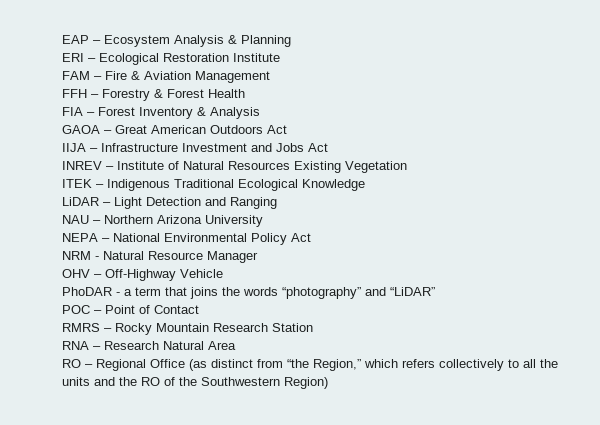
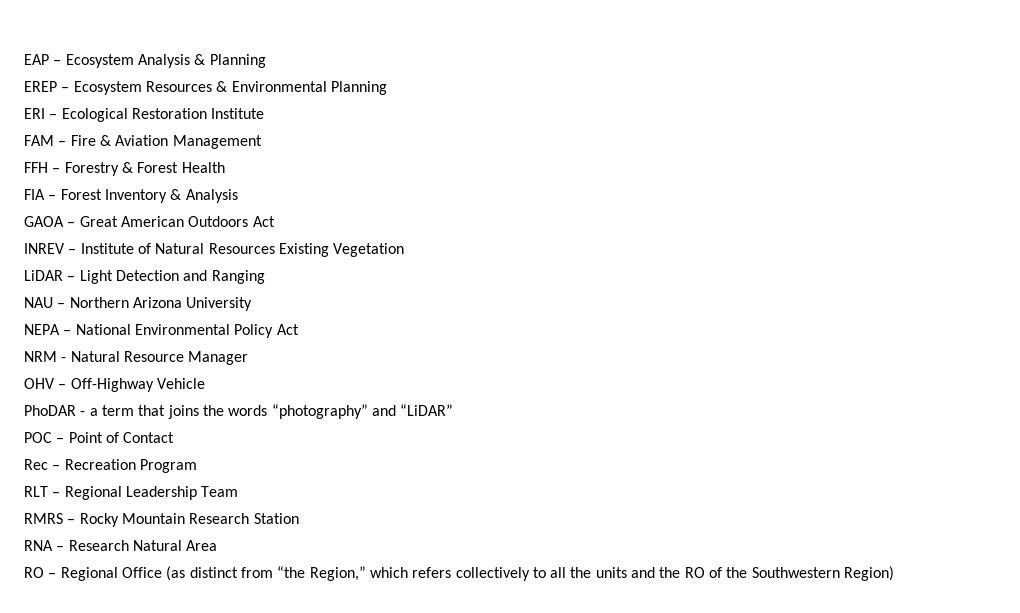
(291, 41) none -> [24,81,387,95] // EREP – Ecosystem Resources & Environmental Planning
[62,143,328,152] // IIJA – Infrastructure Investment and Jobs Act -> (275, 221) none
[62,179,365,191] // ITEK – Indigenous Traditional Ecological Knowledge -> (405, 250) none
(199, 309) none -> [24,459,197,473] [24,486,239,500] // Rec – Recreation Program // RLT – Regional Leadership Team

